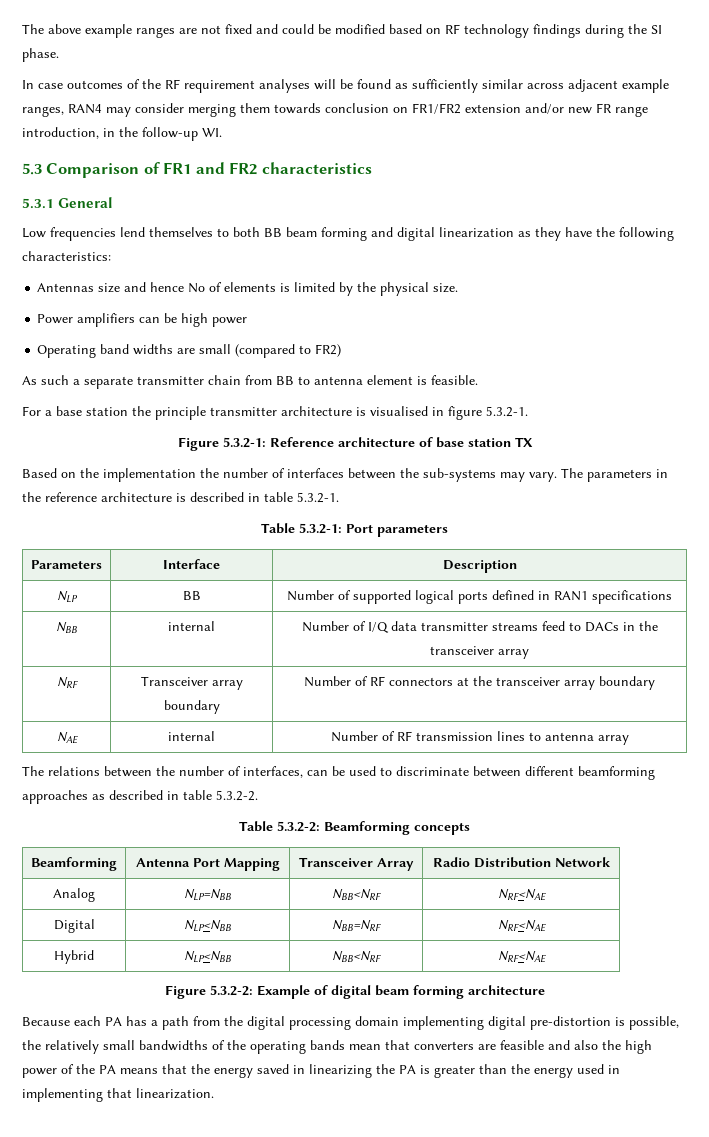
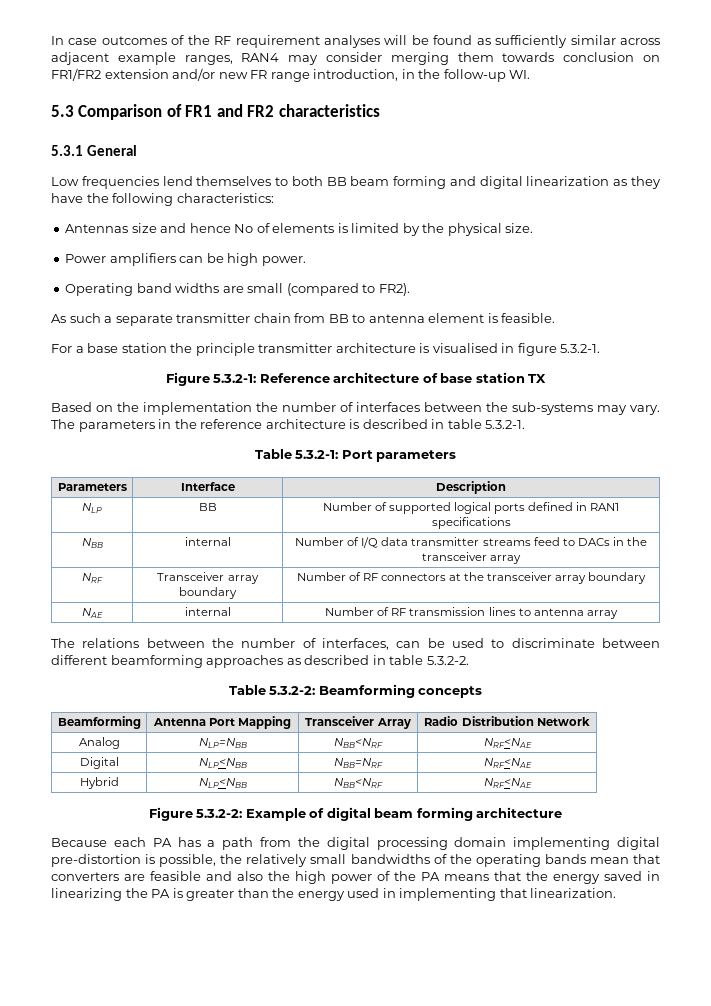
[22,24,662,38] [22,48,59,62] The above example ranges are not fixed and could be modified based on RF technology findings during the SI phase. // -> (51, 40) none
[212,317,248,327] power -> [261,256,306,266] power.
[315,344,342,357] FR2) -> [378,283,410,296] FR2).

